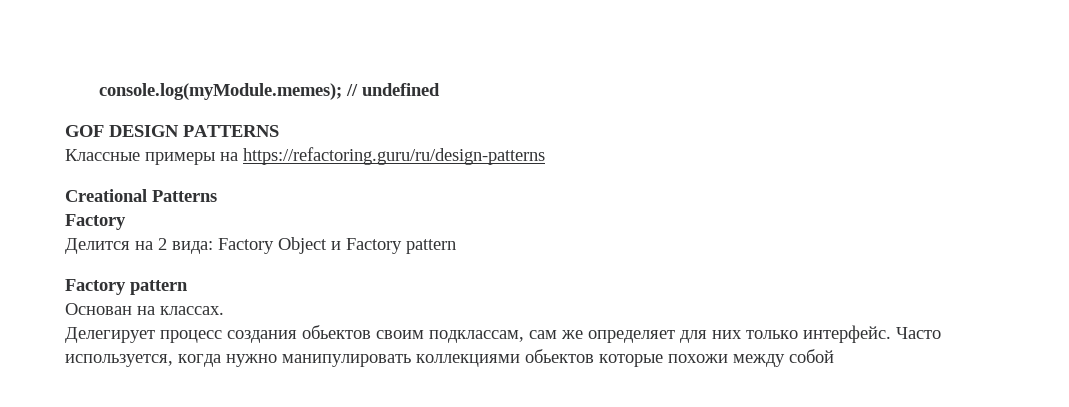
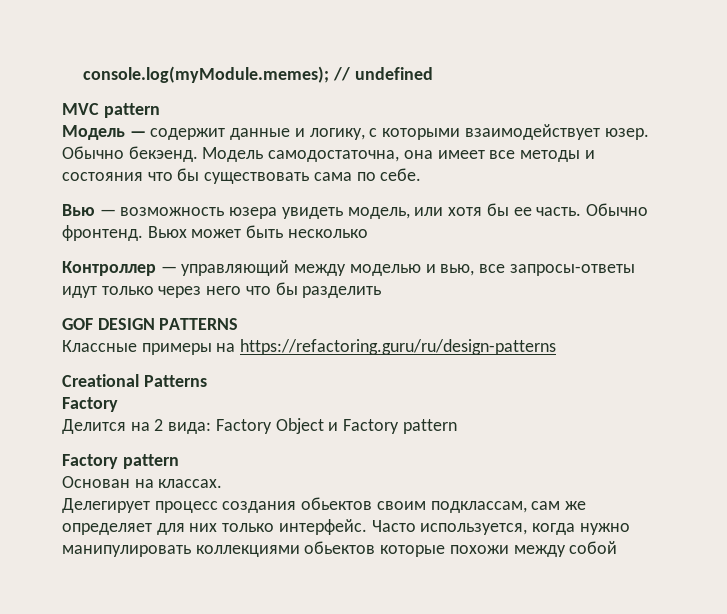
(441, 89) none -> [62,103,160,118] [62,124,649,140] [62,146,595,162] [62,168,422,184] [62,203,648,219] [62,225,368,241] [62,260,635,276] [62,282,382,298] // MVC pattern // Модель — содержит данные и логику, с которыми взаимодействует юзер. Обычно бекэенд. Модель самодостаточна, она имеет все методы и состояния что бы существовать сама по себе. // Вью — возможность юзера увидеть модель, или хотя бы ее часть. Обычно фронтенд. Вьюх может быть несколько // Контроллер — управляющий между моделью и вью, все запросы-ответы идут только через него что бы разделить

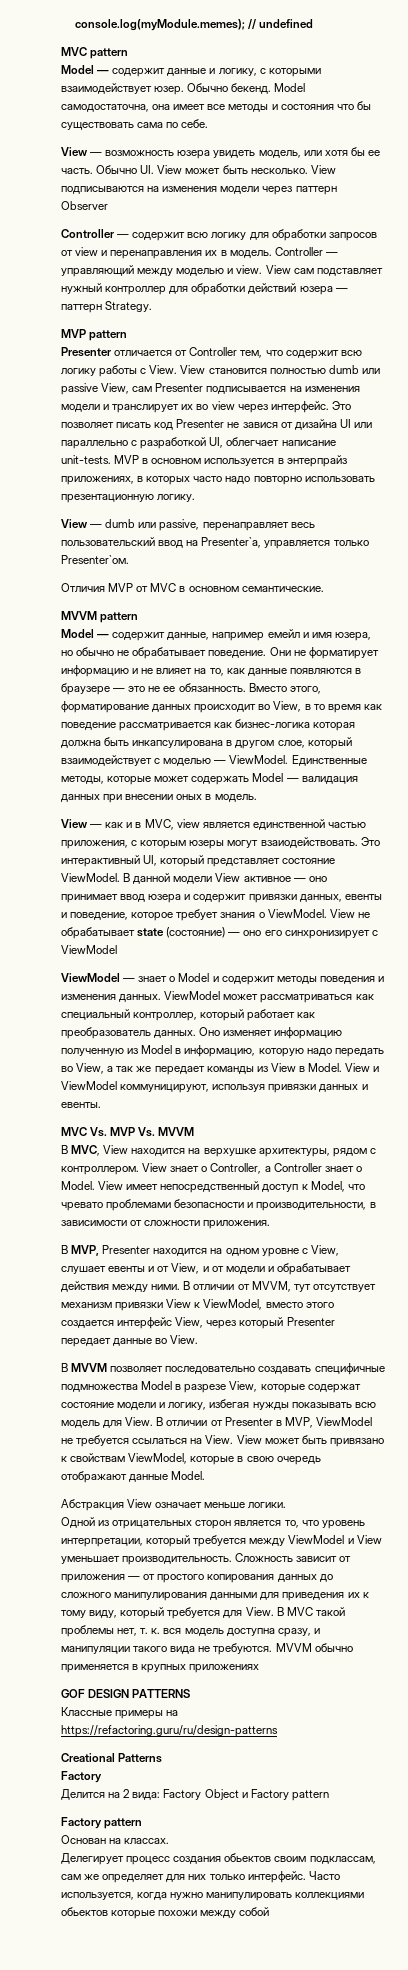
[62,125,125,140] Модель -> [61,65,94,74] Model
[128,146,264,162] бекэенд. Модель -> [231,83,306,94] бекенд. Model
[62,204,95,216] Вью -> [61,147,88,156] View
[62,225,368,241] [62,261,156,276] фронтенд. Вьюх может быть несколько // Контроллер -> [140,165,336,174] [61,186,337,195] [61,201,108,210] [61,229,377,241] [61,247,323,259] UI. View может быть несколько. View подписываются на изменения модели через паттерн Observer // Controller — содержит всю логику для обработки запросов от view и перенаправления их в модель. Controller
[440,264,635,276] [62,282,382,298] вью, все запросы-ответы идут только через него что бы разделить -> [236,265,383,276] [61,283,348,295] [61,301,153,313] [61,329,128,341] [61,347,362,359] [61,365,380,377] [61,383,360,395] [61,401,351,413] [61,419,372,430] [61,437,336,449] [61,455,347,467] [61,476,375,485] [61,494,196,503] [61,519,315,531] [61,537,369,549] [61,555,129,564] [61,583,324,592] [61,611,139,623] [61,629,371,641] [61,647,379,659] [61,665,361,677] [61,683,321,695] [61,701,382,713] [61,719,356,731] [61,737,352,749] [61,755,367,766] [61,773,358,785] [61,794,257,803] [61,819,366,830] [61,837,380,849] [61,855,336,867] [61,873,327,884] [61,894,382,903] [61,909,370,921] [61,927,378,939] [61,945,117,954] [61,973,384,985] [61,991,374,1003] [61,1009,316,1021] [61,1027,343,1039] [61,1045,384,1057] [61,1063,380,1075] [61,1081,368,1093] [61,1102,101,1108] [61,1127,195,1137] [61,1145,376,1157] [61,1163,362,1175] [61,1181,365,1193] [61,1199,376,1211] [61,1220,271,1229] [61,1245,339,1257] [61,1263,351,1275] [61,1281,376,1292] [61,1299,334,1311] [61,1317,335,1329] [61,1335,199,1347] [61,1363,385,1375] [61,1381,361,1393] [61,1399,376,1410] [61,1417,372,1428] [61,1435,384,1447] [61,1453,321,1465] [61,1471,206,1483] [61,1499,287,1511] [61,1517,365,1529] [61,1535,382,1547] [61,1553,352,1565] [61,1574,333,1583] [61,1592,369,1601] [61,1607,345,1619] [61,1625,320,1637] [61,1643,353,1655] [61,1664,260,1673] view. View сам подставляет нужный контроллер для обработки действий юзера — паттерн Strategy. // MVP pattern // Presenter отличается от Controller тем, что содержит всю логику работы с View. View становится полностью dumb или passive View, сам Presenter подписывается на изменения модели и транслирует их во view через интерфейс. Это позволяет писать код Presenter не завися от дизайна UI или параллельно с разработкой UI, облегчает написание unit-tests. MVP в основном используется в энтерпрайз приложениях, в которых часто надо повторно использовать презентационную логику. // View — dumb или passive, перенаправляет весь пользовательский ввод на Presenter`a, управляется только Presenter`ом. // Отличия MVP от MVC в основном семантические. // MVVM pattern // Model — содержит данные, например емейл и имя юзера, но обычно не обрабатывает поведение. Они не форматирует информацию и не влияет на то, как данные появляются в браузере — это не ее обязанность. Вместо этого, форматирование данных происходит во View, в то время как поведение рассматривается как бизнес-логика которая должна быть инкапсулирована в другом слое, который взаимодействует с моделью — ViewModel. Единственные методы, которые может содержать Model — валидация данных при внесении оных в модель. // View — как и в MVC, view является единственной частью приложения, с которым юзеры могут взаиодействовать. Это интерактивный UI, который представляет состояние ViewModel. В данной модели View активное — оно принимает ввод юзера и содержит привязки данных, евенты и поведение, которое требует знания о ViewModel. View не обрабатывает state (состояние) — оно его синхронизирует с ViewModel // ViewModel — знает о Model и содержит методы поведения и изменения данных. ViewModel может рассматриваться как специальный контроллер, который работает как преобразователь данных. Оно изменяет информацию полученную из Model в информацию, которую надо передать во View, а так же передает команды из View в Model. View и ViewModel коммуницируют, используя привязки данных и евенты. // MVC Vs. MVP Vs. MVVM // В MVC, View находится на верхушке архитектуры, рядом с контроллером. View знает о Controller, а Controller знает о Model. View имеет непосредственный доступ к Model, что чревато проблемами безопасности и производительности, в зависимости от сложности приложения. // В MVP, Presenter находится на одном уровне с View, слушает евенты и от View, и от модели и обрабатывает действия между ними. В отличии от MVVM, тут отсутствует механизм привязки View к ViewModel, вместо этого создается интерфейс View, через который Presenter передает данные во View. // В MVVM позволяет последовательно создавать специфичные подмножества Model в разрезе View, которые содержат состояние модели и логику, избегая нужды показывать всю модель для View. В отличии от Presenter в MVP, ViewModel не требуется ссылаться на View. View может быть привязано к свойствам ViewModel, которые в свою очередь отображают данные Model. // Абстракция View означает меньше логики. // Одной из отрицательных сторон является то, что уровень интерпретации, который требуется между ViewModel и View уменьшает производительность. Сложность зависит от приложения — от простого копирования данных до сложного манипулирования данными для приведения их к тому виду, который требуется для View. В MVC такой проблемы нет, т. к. вся модель доступна сразу, и манипуляции такого вида не требуются. MVVM обычно применяется в крупных приложениях

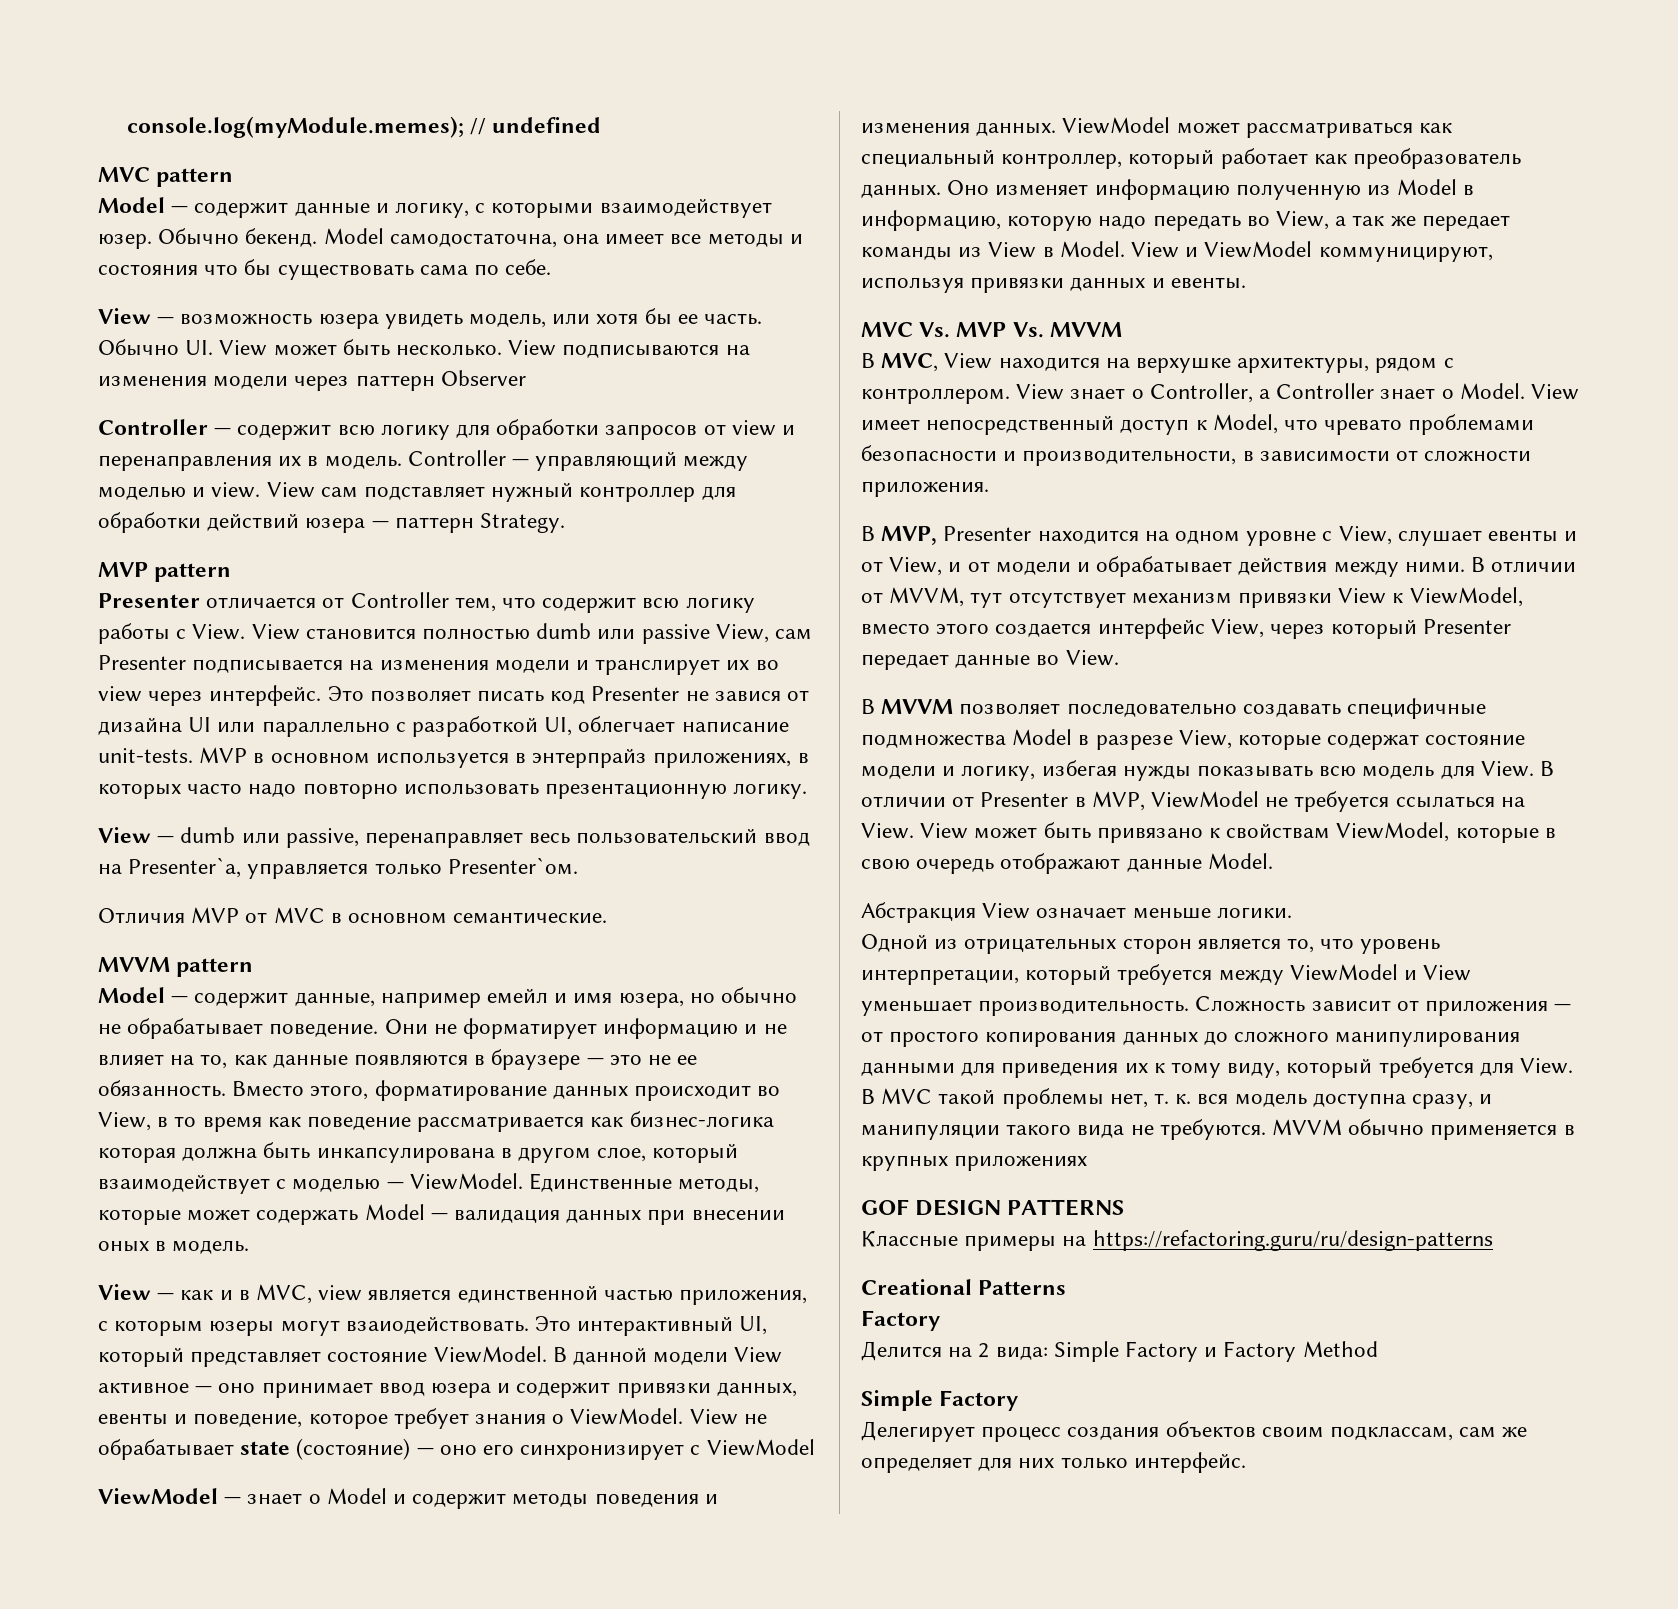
[163,1789,329,1801] [61,1817,143,1829] [61,1835,170,1844] Factory Object и Factory pattern // Factory pattern // Основан на классах. -> [1053,1341,1378,1362] [861,1390,1019,1411] Simple Factory и Factory Method // Simple Factory
[224,1853,272,1862] обьектов -> [1165,1421,1256,1438] объектов
[308,1871,340,1880] [61,1892,365,1901] [61,1907,270,1919] Часто используется, когда нужно манипулировать коллекциями обьектов которые похожи между собой -> (1246, 1462) none

